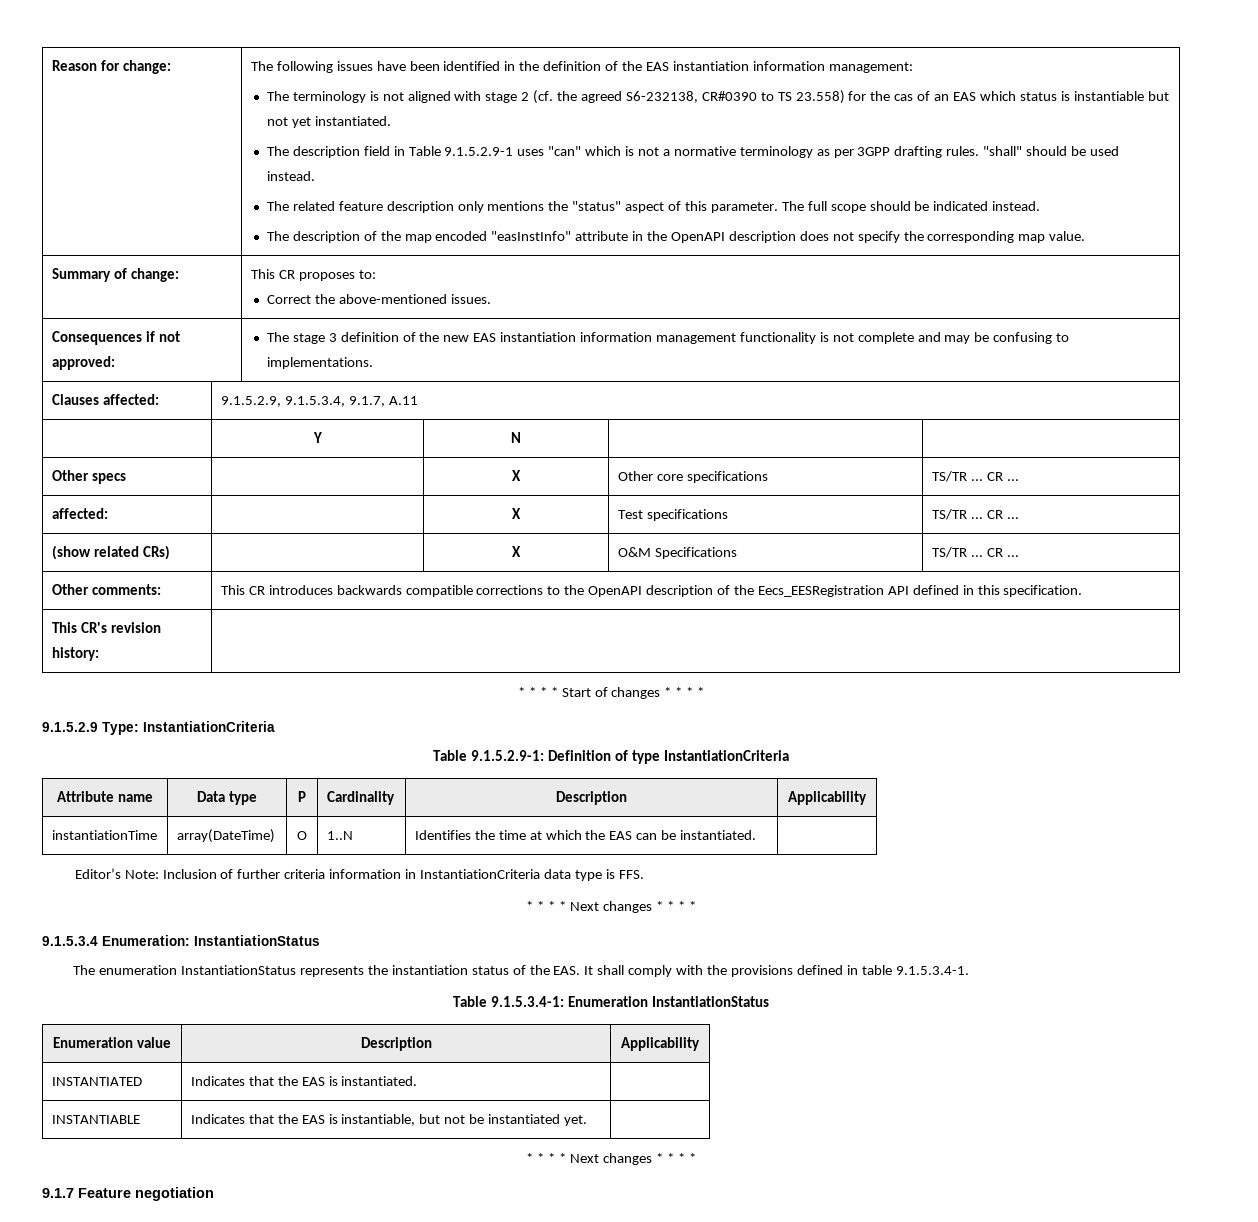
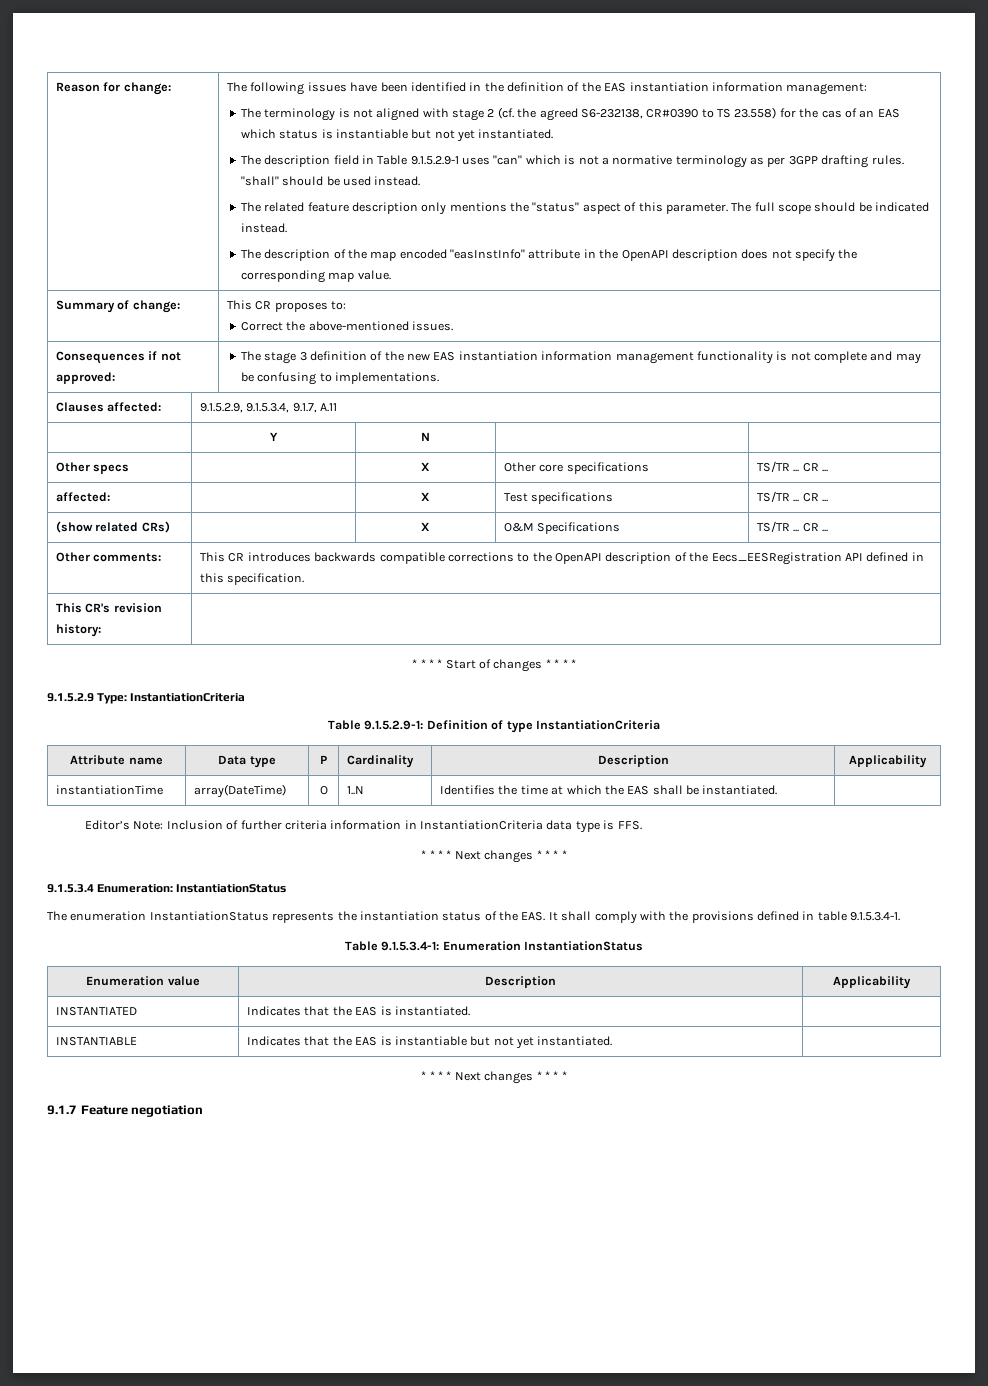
[636,833,658,840] can -> [652,785,683,795] shall
[341,1114,588,1126] instantiable, but not be instantiated yet. -> [394,1036,613,1049] instantiable but not yet instantiated.

